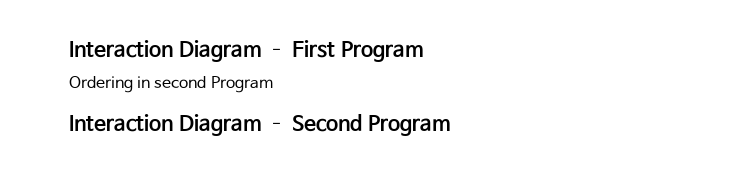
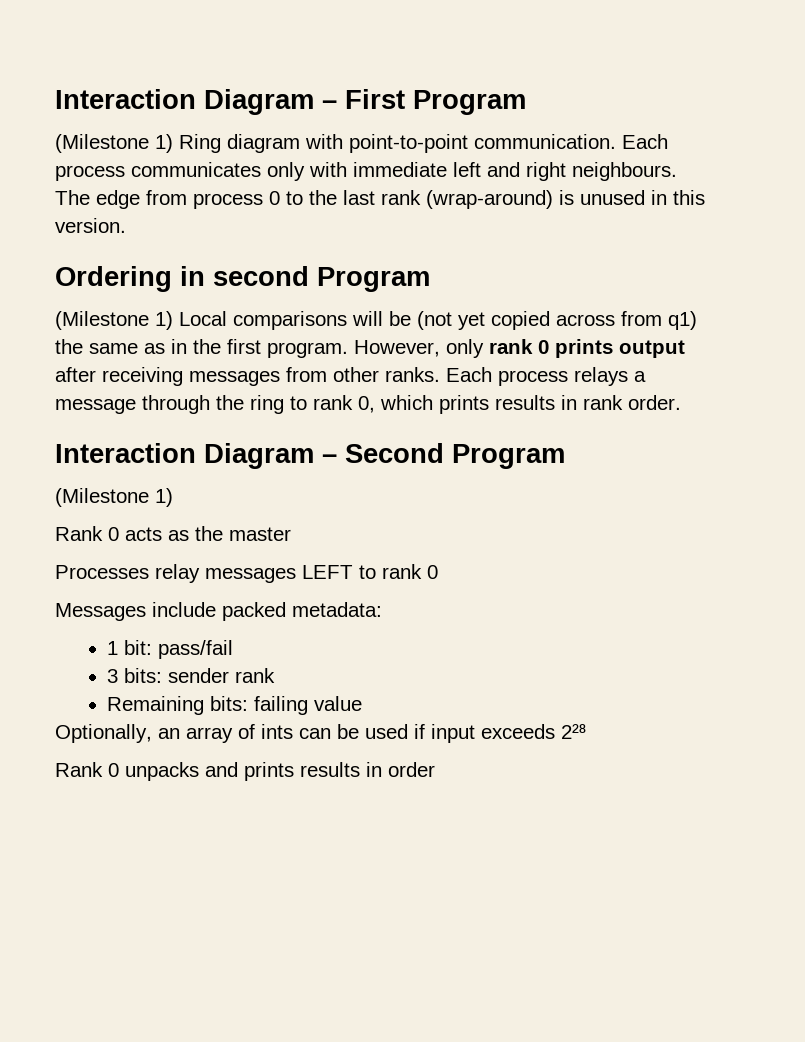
[69,76,273,93] Ordering in second Program -> [55,134,668,153] [55,162,677,181] [55,190,705,209] [55,218,126,233] [55,266,430,292] [55,311,697,330] [55,339,685,358] [55,367,646,386] [55,395,681,414] (Milestone 1) Ring diagram with point-to-point communication. Each process communicates only with immediate left and right neighbours. The edge from process 0 to the last rank (wrap-around) is unused in this version. // Ordering in second Program // (Milestone 1) Local comparisons will be (not yet copied across from q1) the same as in the first program. However, only rank 0 prints output after receiving messages from other ranks. Each process relays a message through the ring to rank 0, which prints results in rank order.
(451, 125) none -> [55,488,173,507] [55,526,291,541] [55,564,438,583] [55,602,382,621] [107,640,234,659] [107,668,276,683] [107,696,363,715] [55,724,586,743] [55,762,435,781] // (Milestone 1) // Rank 0 acts as the master // Processes relay messages LEFT to rank 0 // Messages include packed metadata: // 1 bit: pass/fail // 3 bits: sender rank // Remaining bits: failing value // Optionally, an array of ints can be used if input exceeds 2²⁸ // Rank 0 unpacks and prints results in order

